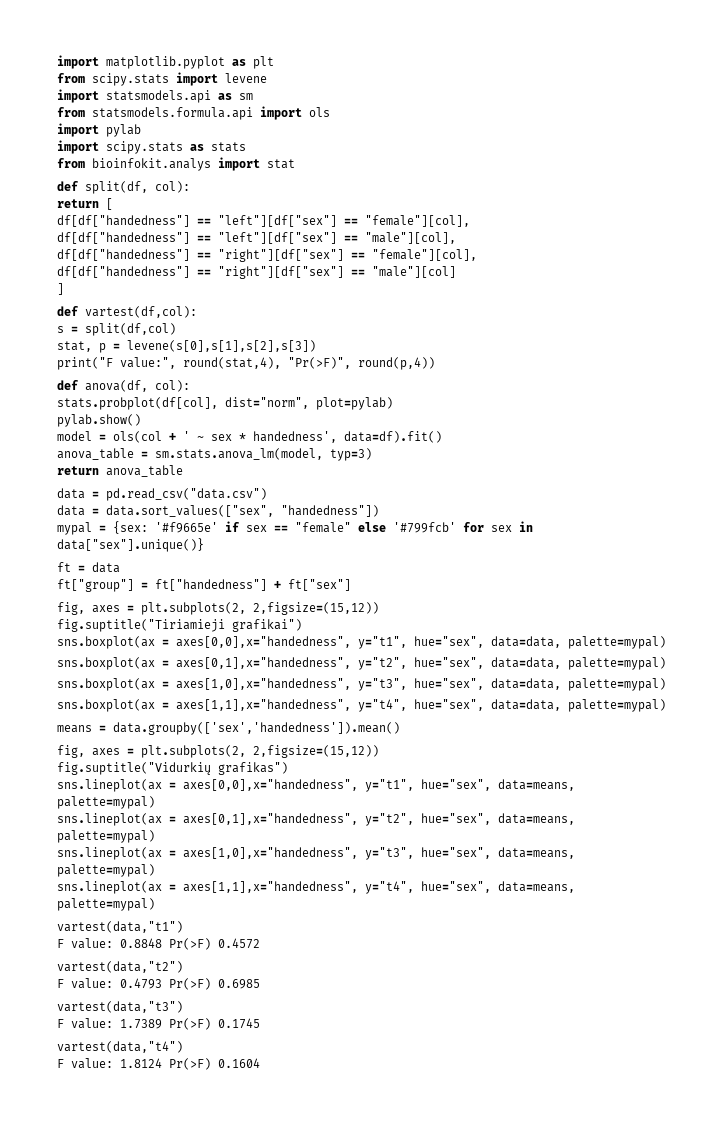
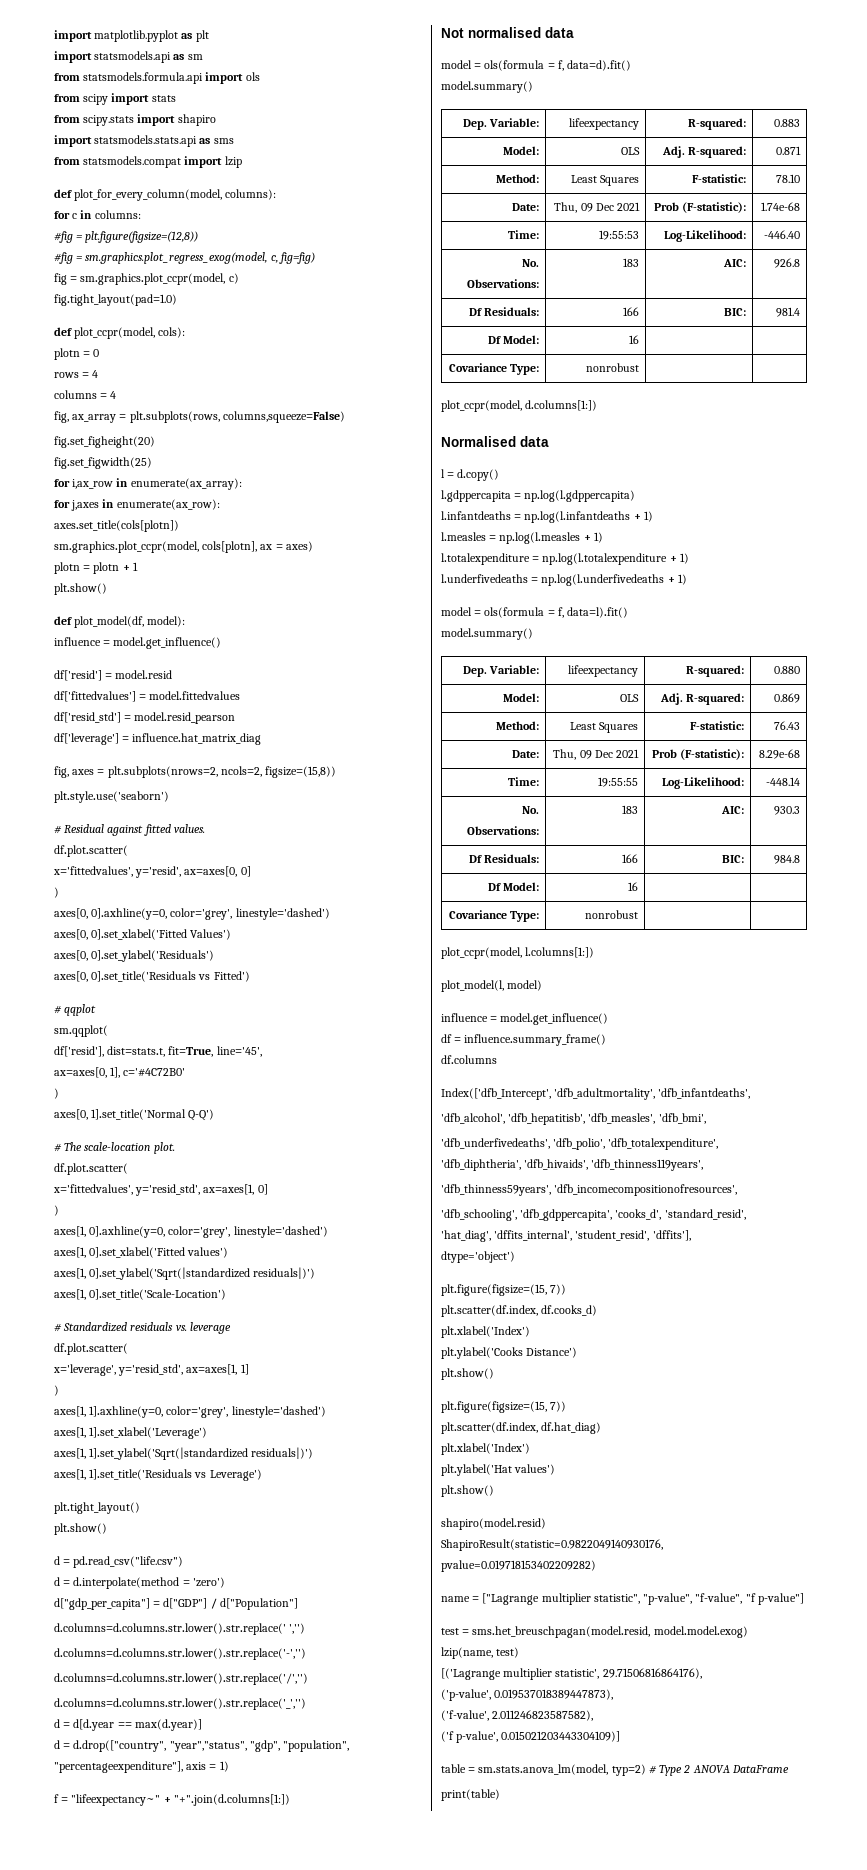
[57,72,267,86] // from scipy.stats import levene -> (209, 36) none
[57,123,141,137] [57,140,246,154] [57,157,295,171] [57,181,190,194] [57,198,113,210] [57,215,470,227] [57,232,456,244] [57,249,477,262] [57,266,456,279] [57,283,64,295] [57,306,197,318] [57,323,176,336] [57,340,316,353] [57,357,435,370] [57,380,190,392] [57,397,393,410] [57,414,141,427] [57,431,442,443] [57,448,372,461] [57,465,183,477] [57,488,267,501] [57,505,379,517] [57,521,533,535] [57,538,204,552] [57,562,120,573] [57,579,351,592] [57,602,379,615] [57,619,302,632] [57,636,666,649] [57,657,666,670] [57,678,666,691] [57,699,666,712] [57,722,400,735] [57,745,379,758] [57,762,288,775] [57,779,575,792] [57,796,155,809] [57,813,575,826] [57,830,155,843] [57,847,575,860] [57,864,155,877] [57,881,575,894] [57,898,155,911] [57,921,183,933] [57,938,260,950] [57,961,183,973] [57,978,260,990] [57,1001,183,1013] [57,1018,260,1030] [57,1041,183,1053] [57,1058,260,1070] import pylab // import scipy.stats as stats // from bioinfokit.analys import stat // def split(df, col): // return [ // df[df["handedness"] == "left"][df["sex"] == "female"][col], // df[df["handedness"] == "left"][df["sex"] == "male"][col], // df[df["handedness"] == "right"][df["sex"] == "female"][col], // df[df["handedness"] == "right"][df["sex"] == "male"][col] // ] // def vartest(df,col): // s = split(df,col) // stat, p = levene(s[0],s[1],s[2],s[3]) // print("F value:", round(stat,4), "Pr(>F)", round(p,4)) // def anova(df, col): // stats.probplot(df[col], dist="norm", plot=pylab) // pylab.show() // model = ols(col + ' ~ sex * handedness', data=df).fit() // anova_table = sm.stats.anova_lm(model, typ=3) // return anova_table // data = pd.read_csv("data.csv") // data = data.sort_values(["sex", "handedness"]) // mypal = {sex: '#f9665e' if sex == "female" else '#799fcb' for sex in data["sex"].unique()} // ft = data // ft["group"] = ft["handedness"] + ft["sex"] // fig, axes = plt.subplots(2, 2,figsize=(15,12)) // fig.suptitle("Tiriamieji grafikai") // sns.boxplot(ax = axes[0,0],x="handedness", y="t1", hue="sex", data=data, palette=mypal) // sns.boxplot(ax = axes[0,1],x="handedness", y="t2", hue="sex", data=data, palette=mypal) // sns.boxplot(ax = axes[1,0],x="handedness", y="t3", hue="sex", data=data, palette=mypal) // sns.boxplot(ax = axes[1,1],x="handedness", y="t4", hue="sex", data=data, palette=mypal) // means = data.groupby(['sex','handedness']).mean() // fig, axes = plt.subplots(2, 2,figsize=(15,12)) // fig.suptitle("Vidurkių grafikas") // sns.lineplot(ax = axes[0,0],x="handedness", y="t1", hue="sex", data=means, palette=mypal) // sns.lineplot(ax = axes[0,1],x="handedness", y="t2", hue="sex", data=means, palette=mypal) // sns.lineplot(ax = axes[1,0],x="handedness", y="t3", hue="sex", data=means, palette=mypal) // sns.lineplot(ax = axes[1,1],x="handedness", y="t4", hue="sex", data=means, palette=mypal) // vartest(data,"t1") // F value: 0.8848 Pr(>F) 0.4572 // vartest(data,"t2") // F value: 0.4793 Pr(>F) 0.6985 // vartest(data,"t3") // F value: 1.7389 Pr(>F) 0.1745 // vartest(data,"t4") // F value: 1.8124 Pr(>F) 0.1604 -> [54,93,176,105] [54,114,216,126] [54,135,234,147] [54,156,242,168] [54,189,277,201] [54,210,141,219] [54,231,199,243] [54,252,315,264] [54,273,239,285] [54,294,177,306] [54,327,186,339] [54,348,100,360] [54,370,99,378] [54,390,117,399] [54,411,345,423] [54,436,155,448] [54,457,152,469] [54,478,242,490] [54,499,220,511] [54,520,179,532] [54,541,313,553] [54,562,138,574] [54,583,107,595] [54,616,186,628] [54,637,222,649] [54,670,173,681] [54,691,241,702] [54,712,236,724] [54,733,262,745] [54,766,337,778] [54,791,169,803] [54,824,205,836] [54,845,128,857] [53,866,251,878] [54,887,59,898] [54,908,330,920] [54,929,232,940] [54,950,215,962] [54,971,250,982] [54,1004,97,1016] [54,1025,108,1037] [54,1046,262,1057] [54,1067,186,1078] [54,1088,59,1099] [54,1109,215,1121] [54,1142,175,1154] [54,1163,128,1175] [53,1184,268,1196] [54,1205,59,1216] [54,1226,328,1238] [54,1247,229,1258] [54,1267,316,1280] [54,1289,227,1300] [54,1322,231,1334] [54,1343,128,1355] [53,1364,249,1376] [54,1385,59,1396] [54,1406,326,1418] [54,1427,208,1439] [54,1447,314,1460] [54,1469,262,1481] [54,1502,140,1514] [54,1523,107,1535] [54,1556,184,1568] [54,1577,225,1589] [54,1598,298,1610] [54,1623,306,1635] [54,1648,306,1660] [54,1673,308,1685] [54,1698,306,1710] [54,1719,202,1731] [54,1740,350,1752] [54,1761,229,1773] [54,1794,290,1806] [441,27,574,38] [441,60,632,71] [441,81,533,93] [462,118,540,130] [569,118,640,130] [688,118,747,130] [774,119,801,127] [503,146,540,155] [621,147,641,155] [661,146,747,158] [776,146,802,155] [496,174,540,183] [570,175,640,186] [692,174,747,183] [776,174,801,183] [512,203,540,211] [554,202,641,213] [653,202,747,213] [761,202,801,211] [508,230,540,239] [599,230,640,240] [664,230,747,242] [764,230,801,239] [522,259,540,267] [467,279,540,288] [623,258,640,267] [723,259,747,267] [774,258,801,268] [468,307,540,316] [623,307,640,316] [724,308,747,316] [776,307,801,317] [487,335,540,344] [629,335,640,344] [448,363,540,375] [586,363,640,372] [441,400,598,412] [441,436,549,447] [441,469,500,481] [441,490,636,502] [441,511,653,523] [441,532,603,544] [441,553,689,565] [441,574,687,586] [441,607,629,618] [441,628,533,640] [462,665,540,677] [568,665,639,677] [686,665,745,677] [774,666,801,674] [503,693,540,702] [620,694,640,702] [659,693,745,705] [774,693,801,703] [496,721,540,730] [569,722,639,733] [690,721,745,730] [774,721,801,730] [512,750,540,758] [553,749,640,760] [651,749,745,760] [759,749,801,759] [508,777,540,786] [598,777,639,787] [662,777,745,789] [766,777,801,786] [522,806,540,814] [467,826,540,835] [622,805,639,814] [721,806,745,814] [774,806,801,815] [468,854,540,863] [622,854,639,863] [722,855,745,863] [774,855,801,864] [487,882,540,891] [628,882,639,891] [448,910,540,922] [585,910,639,919] [441,947,595,959] [441,980,543,992] [441,1013,609,1025] [441,1034,607,1046] [441,1055,497,1064] [441,1088,751,1100] [441,1113,706,1125] [441,1138,719,1150] [441,1159,704,1171] [441,1184,738,1196] [441,1209,746,1221] [441,1230,691,1242] [441,1251,515,1263] [441,1284,567,1296] [441,1305,598,1317] [441,1326,530,1338] [441,1347,578,1359] [441,1368,494,1380] [441,1401,567,1413] [441,1422,602,1434] [441,1443,530,1455] [441,1464,556,1476] [441,1485,494,1497] [441,1518,546,1530] [441,1539,663,1551] [441,1560,596,1572] [441,1593,804,1605] [441,1626,748,1638] [441,1647,520,1659] [441,1668,702,1680] [441,1689,614,1701] [441,1710,594,1721] [441,1731,621,1743] [441,1764,789,1776] [441,1789,500,1801] from scipy import stats // from scipy.stats import shapiro // import statsmodels.stats.api as sms // from statsmodels.compat import lzip // def plot_for_every_column(model, columns): // for c in columns: // #fig = plt.figure(figsize=(12,8)) // #fig = sm.graphics.plot_regress_exog(model, c, fig=fig) // fig = sm.graphics.plot_ccpr(model, c) // fig.tight_layout(pad=1.0) // def plot_ccpr(model, cols): // plotn = 0 // rows = 4 // columns = 4 // fig, ax_array = plt.subplots(rows, columns,squeeze=False) // fig.set_figheight(20) // fig.set_figwidth(25) // for i,ax_row in enumerate(ax_array): // for j,axes in enumerate(ax_row): // axes.set_title(cols[plotn]) // sm.graphics.plot_ccpr(model, cols[plotn], ax = axes) // plotn = plotn + 1 // plt.show() // def plot_model(df, model): // influence = model.get_influence() // df['resid'] = model.resid // df['fittedvalues'] = model.fittedvalues // df['resid_std'] = model.resid_pearson // df['leverage'] = influence.hat_matrix_diag // fig, axes = plt.subplots(nrows=2, ncols=2, figsize=(15,8)) // plt.style.use('seaborn') // # Residual against fitted values. // df.plot.scatter( // x='fittedvalues', y='resid', ax=axes[0, 0] // ) // axes[0, 0].axhline(y=0, color='grey', linestyle='dashed') // axes[0, 0].set_xlabel('Fitted Values') // axes[0, 0].set_ylabel('Residuals') // axes[0, 0].set_title('Residuals vs Fitted') // # qqplot // sm.qqplot( // df['resid'], dist=stats.t, fit=True, line='45', // ax=axes[0, 1], c='#4C72B0' // ) // axes[0, 1].set_title('Normal Q-Q') // # The scale-location plot. // df.plot.scatter( // x='fittedvalues', y='resid_std', ax=axes[1, 0] // ) // axes[1, 0].axhline(y=0, color='grey', linestyle='dashed') // axes[1, 0].set_xlabel('Fitted values') // axes[1, 0].set_ylabel('Sqrt(|standardized residuals|)') // axes[1, 0].set_title('Scale-Location') // # Standardized residuals vs. leverage // df.plot.scatter( // x='leverage', y='resid_std', ax=axes[1, 1] // ) // axes[1, 1].axhline(y=0, color='grey', linestyle='dashed') // axes[1, 1].set_xlabel('Leverage') // axes[1, 1].set_ylabel('Sqrt(|standardized residuals|)') // axes[1, 1].set_title('Residuals vs Leverage') // plt.tight_layout() // plt.show() // d = pd.read_csv("life.csv") // d = d.interpolate(method = 'zero') // d["gdp_per_capita"] = d["GDP"] / d["Population"] // d.columns=d.columns.str.lower().str.replace(' ','') // d.columns=d.columns.str.lower().str.replace('-','') // d.columns=d.columns.str.lower().str.replace('/','') // d.columns=d.columns.str.lower().str.replace('_','') // d = d[d.year == max(d.year)] // d = d.drop(["country", "year","status", "gdp", "population", "percentageexpenditure"], axis = 1) // f = "lifeexpectancy~" + "+".join(d.columns[1:]) // Not normalised data // model = ols(formula = f, data=d).fit() // model.summary() // Dep. Variable: | lifeexpectancy | R-squared: | 0.883 // Model: | OLS | Adj. R-squared: | 0.871 // Method: | Least Squares | F-statistic: | 78.10 // Date: | Thu, 09 Dec 2021 | Prob (F-statistic): | 1.74e-68 // Time: | 19:55:53 | Log-Likelihood: | -446.40 // No. Observations: | 183 | AIC: | 926.8 // Df Residuals: | 166 | BIC: | 981.4 // Df Model: | 16 | | // Covariance Type: | nonrobust | | // plot_ccpr(model, d.columns[1:]) // Normalised data // l = d.copy() // l.gdppercapita = np.log(l.gdppercapita) // l.infantdeaths = np.log(l.infantdeaths + 1) // l.measles = np.log(l.measles + 1) // l.totalexpenditure = np.log(l.totalexpenditure + 1) // l.underfivedeaths = np.log(l.underfivedeaths + 1) // model = ols(formula = f, data=l).fit() // model.summary() // Dep. Variable: | lifeexpectancy | R-squared: | 0.880 // Model: | OLS | Adj. R-squared: | 0.869 // Method: | Least Squares | F-statistic: | 76.43 // Date: | Thu, 09 Dec 2021 | Prob (F-statistic): | 8.29e-68 // Time: | 19:55:55 | Log-Likelihood: | -448.14 // No. Observations: | 183 | AIC: | 930.3 // Df Residuals: | 166 | BIC: | 984.8 // Df Model: | 16 | | // Covariance Type: | nonrobust | | // plot_ccpr(model, l.columns[1:]) // plot_model(l, model) // influence = model.get_influence() // df = influence.summary_frame() // df.columns // Index(['dfb_Intercept', 'dfb_adultmortality', 'dfb_infantdeaths', // 'dfb_alcohol', 'dfb_hepatitisb', 'dfb_measles', 'dfb_bmi', // 'dfb_underfivedeaths', 'dfb_polio', 'dfb_totalexpenditure', // 'dfb_diphtheria', 'dfb_hivaids', 'dfb_thinness119years', // 'dfb_thinness59years', 'dfb_incomecompositionofresources', // 'dfb_schooling', 'dfb_gdppercapita', 'cooks_d', 'standard_resid', // 'hat_diag', 'dffits_internal', 'student_resid', 'dffits'], // dtype='object') // plt.figure(figsize=(15, 7)) // plt.scatter(df.index, df.cooks_d) // plt.xlabel('Index') // plt.ylabel('Cooks Distance') // plt.show() // plt.figure(figsize=(15, 7)) // plt.scatter(df.index, df.hat_diag) // plt.xlabel('Index') // plt.ylabel('Hat values') // plt.show() // shapiro(model.resid) // ShapiroResult(statistic=0.9822049140930176, pvalue=0.019718153402209282) // name = ["Lagrange multiplier statistic", "p-value", "f-value", "f p-value"] // test = sms.het_breuschpagan(model.resid, model.model.exog) // lzip(name, test) // [('Lagrange multiplier statistic', 29.71506816864176), // ('p-value', 0.019537018389447873), // ('f-value', 2.011246823587582), // ('f p-value', 0.015021203443304109)] // table = sm.stats.anova_lm(model, typ=2) # Type 2 ANOVA DataFrame // print(table)

